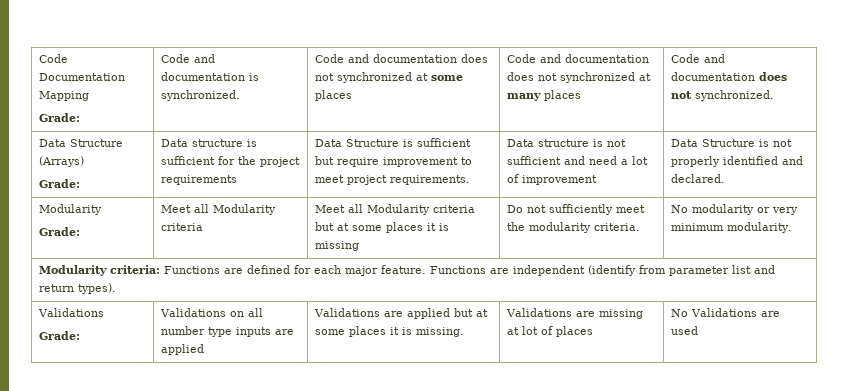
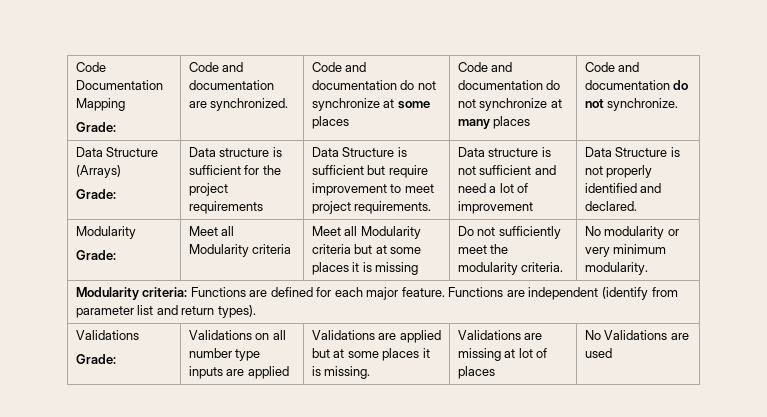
[249,73,260,81] is -> [188,101,207,108] are
[461,54,489,63] [315,72,413,83] does not synchronized -> [400,80,436,90] [311,98,380,111] do not synchronize
[507,72,636,83] does not synchronized -> [546,80,561,90] [457,98,548,111] do not synchronize
[759,72,788,81] [671,90,775,101] does not synchronized. -> [673,80,689,90] [584,98,679,111] do not synchronize.

